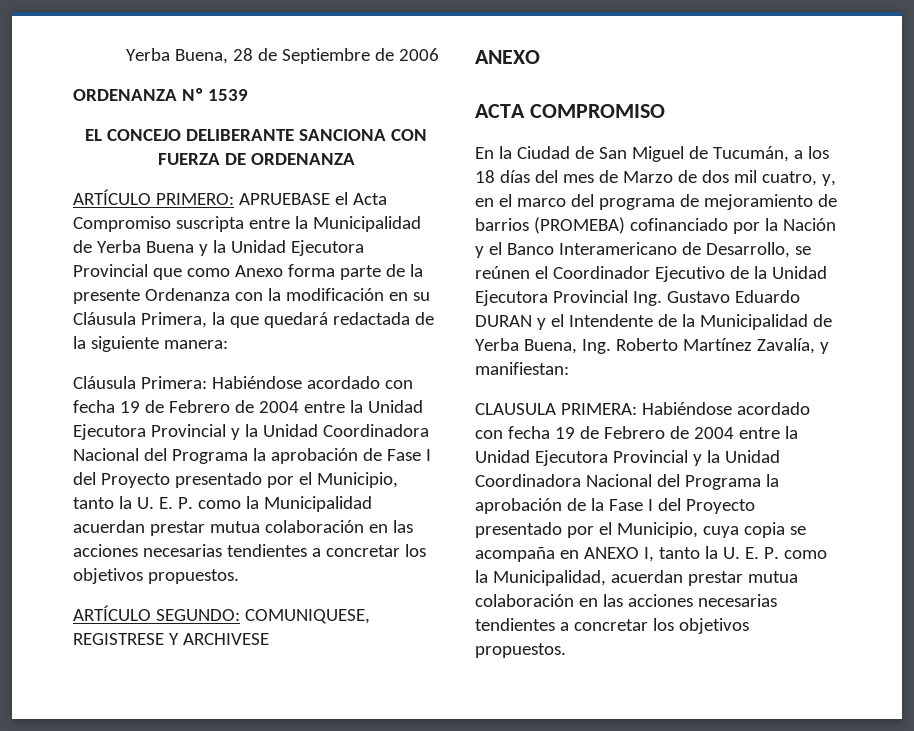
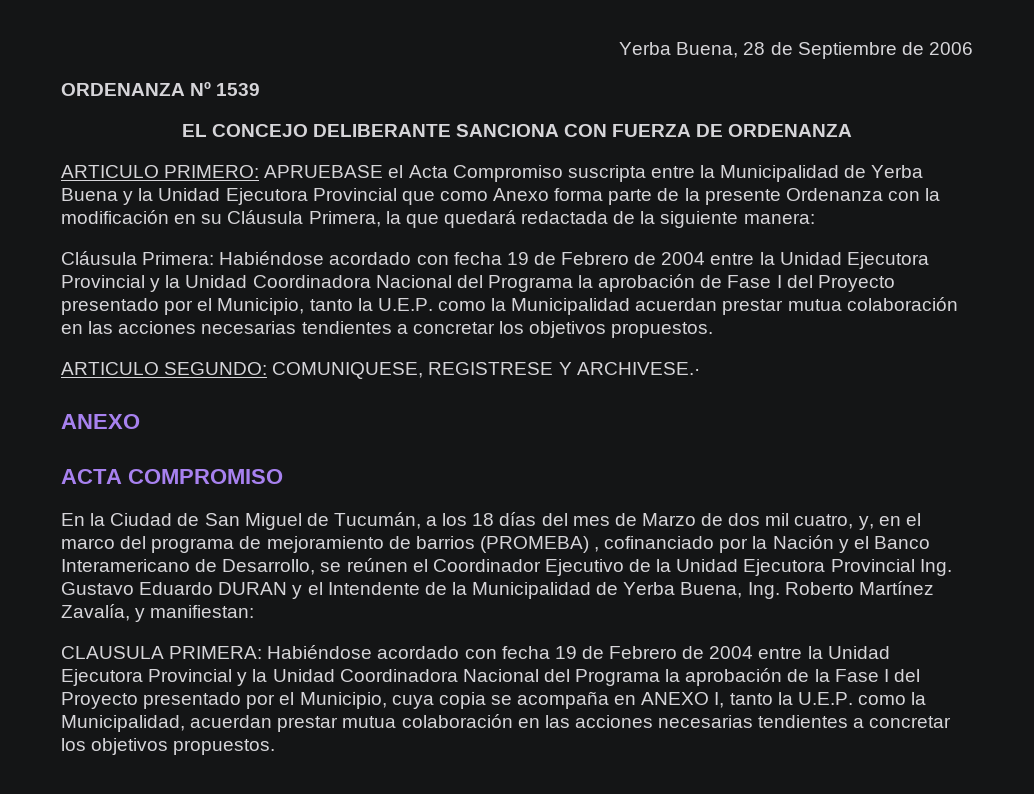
[73,189,151,205] ARTÍCULO -> [61,165,159,178] ARTICULO
[136,497,193,509] U. E. P. -> [377,298,433,311] U.E.P.
[73,605,151,621] ARTÍCULO -> [61,362,159,375] ARTICULO
[182,633,269,645] ARCHIVESE -> [576,362,700,375] ARCHIVESE.·
(625, 225) none -> [594,547,600,552] ,
[722,547,779,559] U. E. P. -> [797,692,853,705] U.E.P.

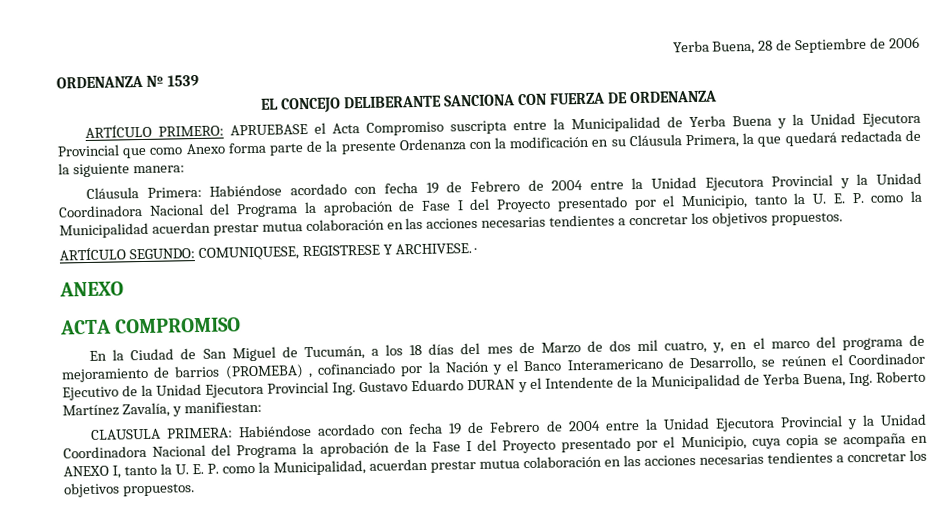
[61,165,159,178] ARTICULO -> [85,124,153,139] ARTÍCULO
[377,298,433,311] U.E.P. -> [812,192,865,204] U. E. P.
[61,362,159,375] ARTICULO -> [59,247,126,261] ARTÍCULO
[576,362,700,375] ARCHIVESE.· -> [394,243,478,255] ARCHIVESE. ·
[797,692,853,705] U.E.P. -> [175,463,219,475] U. E. P.

